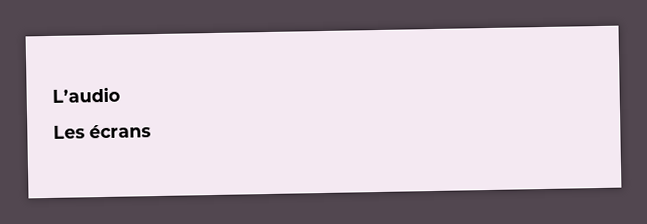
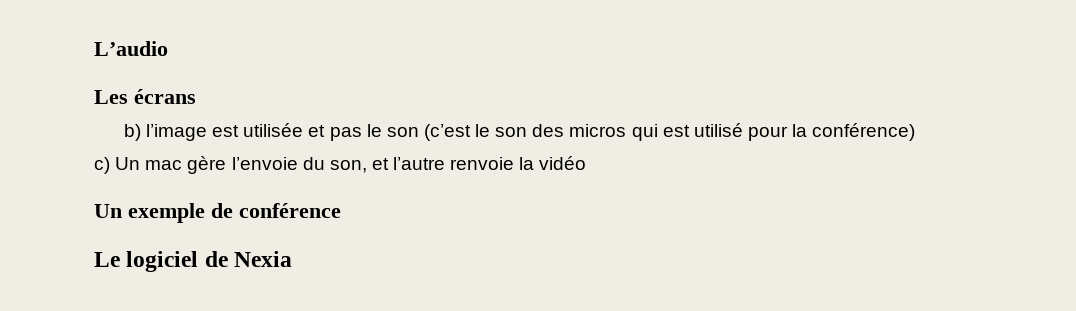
(151, 131) none -> [123,123,916,141] [94,156,587,174] [94,203,341,223] [94,251,293,272] // b) l’image est utilisée et pas le son (c’est le son des micros qui est utilisé pour la conférence) // c) Un mac gère l’envoie du son, et l’autre renvoie la vidéo // Un exemple de conférence // Le logiciel de Nexia

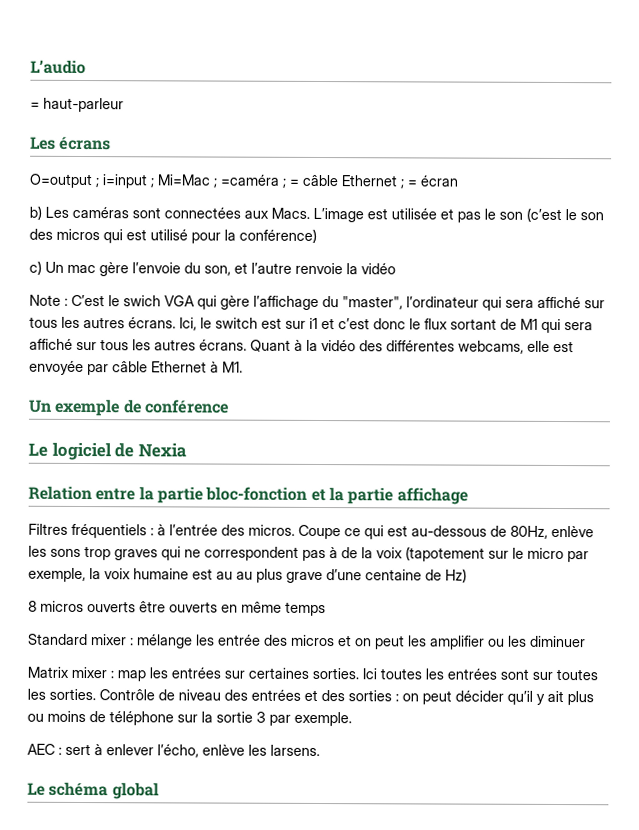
(168, 48) none -> [30,97,124,113] // = haut-parleur
[123,124,208,141] b) l’image -> [29,173,459,189] [29,205,364,223] O=output ; i=input ; Mi=Mac ; =caméra ; = câble Ethernet ; = écran // b) Les caméras sont connectées aux Macs. L’image
(587, 163) none -> [29,294,605,311] [29,316,593,334] [29,338,574,354] [29,360,243,376] // Note : C’est le swich VGA qui gère l’affichage du "master", l’ordinateur qui sera affiché sur tous les autres écrans. Ici, le switch est sur i1 et c’est donc le flux sortant de M1 qui sera affiché sur tous les autres écrans. Quant à la vidéo des différentes webcams, elle est envoyée par câble Ethernet à M1.
(293, 259) none -> [28,485,468,505] [28,523,594,540] [28,545,589,563] [28,567,467,584] [28,600,326,617] [28,633,586,650] [27,666,598,682] [27,688,594,706] [27,710,352,727] [27,743,320,758] [27,781,159,800] // Relation entre la partie bloc-fonction et la partie affichage // Filtres fréquentiels : à l’entrée des micros. Coupe ce qui est au-dessous de 80Hz, enlève les sons trop graves qui ne correspondent pas à de la voix (tapotement sur le micro par exemple, la voix humaine est au au plus grave d’une centaine de Hz) // 8 micros ouverts être ouverts en même temps // Standard mixer : mélange les entrée des micros et on peut les amplifier ou les diminuer // Matrix mixer : map les entrées sur certaines sorties. Ici toutes les entrées sont sur toutes les sorties. Contrôle de niveau des entrées et des sorties : on peut décider qu’il y ait plus ou moins de téléphone sur la sortie 3 par exemple. // AEC : sert à enlever l’écho, enlève les larsens. // Le schéma global

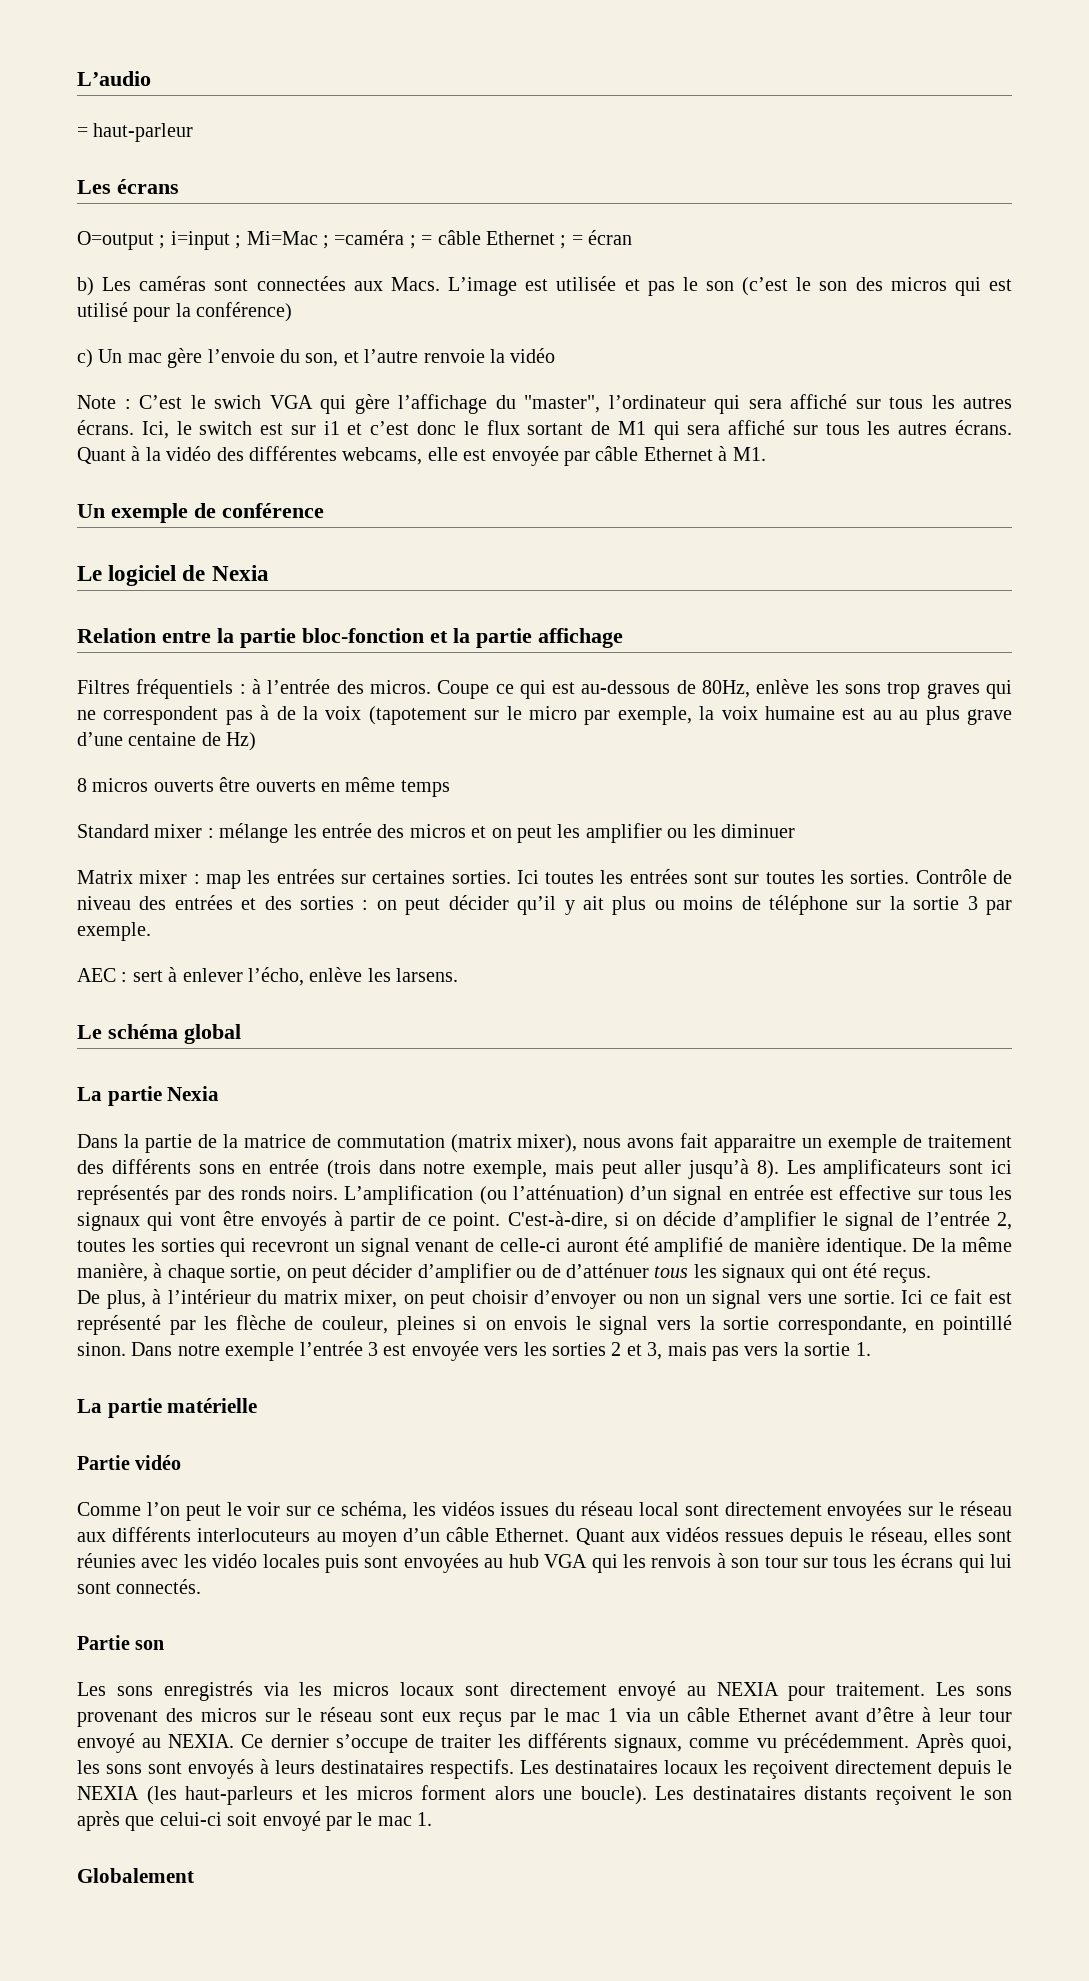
(159, 791) none -> [77,1086,220,1106] [77,1133,1013,1153] [77,1159,1012,1179] [77,1185,1012,1205] [77,1211,1013,1231] [77,1237,1013,1257] [77,1263,931,1283] [77,1289,1012,1309] [77,1315,1013,1335] [77,1341,871,1361] [77,1398,258,1418] [77,1455,182,1470] [77,1501,1013,1521] [77,1527,1012,1547] [77,1553,1012,1573] [77,1579,202,1594] [77,1635,165,1650] [77,1681,1013,1701] [77,1707,1013,1727] [77,1733,1012,1753] [77,1759,1012,1779] [77,1785,1012,1805] [77,1811,433,1831] [77,1868,194,1883] // La partie Nexia // Dans la partie de la matrice de commutation (matrix mixer), nous avons fait apparaitre un exemple de traitement des différents sons en entrée (trois dans notre exemple, mais peut aller jusqu’à 8). Les amplificateurs sont ici représentés par des ronds noirs. L’amplification (ou l’atténuation) d’un signal en entrée est effective sur tous les signaux qui vont être envoyés à partir de ce point. C'est-à-dire, si on décide d’amplifier le signal de l’entrée 2, toutes les sorties qui recevront un signal venant de celle-ci auront été amplifié de manière identique. De la même manière, à chaque sortie, on peut décider d’amplifier ou de d’atténuer tous les signaux qui ont été reçus. // De plus, à l’intérieur du matrix mixer, on peut choisir d’envoyer ou non un signal vers une sortie. Ici ce fait est représenté par les flèche de couleur, pleines si on envois le signal vers la sortie correspondante, en pointillé sinon. Dans notre exemple l’entrée 3 est envoyée vers les sorties 2 et 3, mais pas vers la sortie 1. // La partie matérielle // Partie vidéo // Comme l’on peut le voir sur ce schéma, les vidéos issues du réseau local sont directement envoyées sur le réseau aux différents interlocuteurs au moyen d’un câble Ethernet. Quant aux vidéos ressues depuis le réseau, elles sont réunies avec les vidéo locales puis sont envoyées au hub VGA qui les renvois à son tour sur tous les écrans qui lui sont connectés. // Partie son // Les sons enregistrés via les micros locaux sont directement envoyé au NEXIA pour traitement. Les sons provenant des micros sur le réseau sont eux reçus par le mac 1 via un câble Ethernet avant d’être à leur tour envoyé au NEXIA. Ce dernier s’occupe de traiter les différents signaux, comme vu précédemment. Après quoi, les sons sont envoyés à leurs destinataires respectifs. Les destinataires locaux les reçoivent directement depuis le NEXIA (les haut-parleurs et les micros forment alors une boucle). Les destinataires distants reçoivent le son après que celui-ci soit envoyé par le mac 1. // Globalement

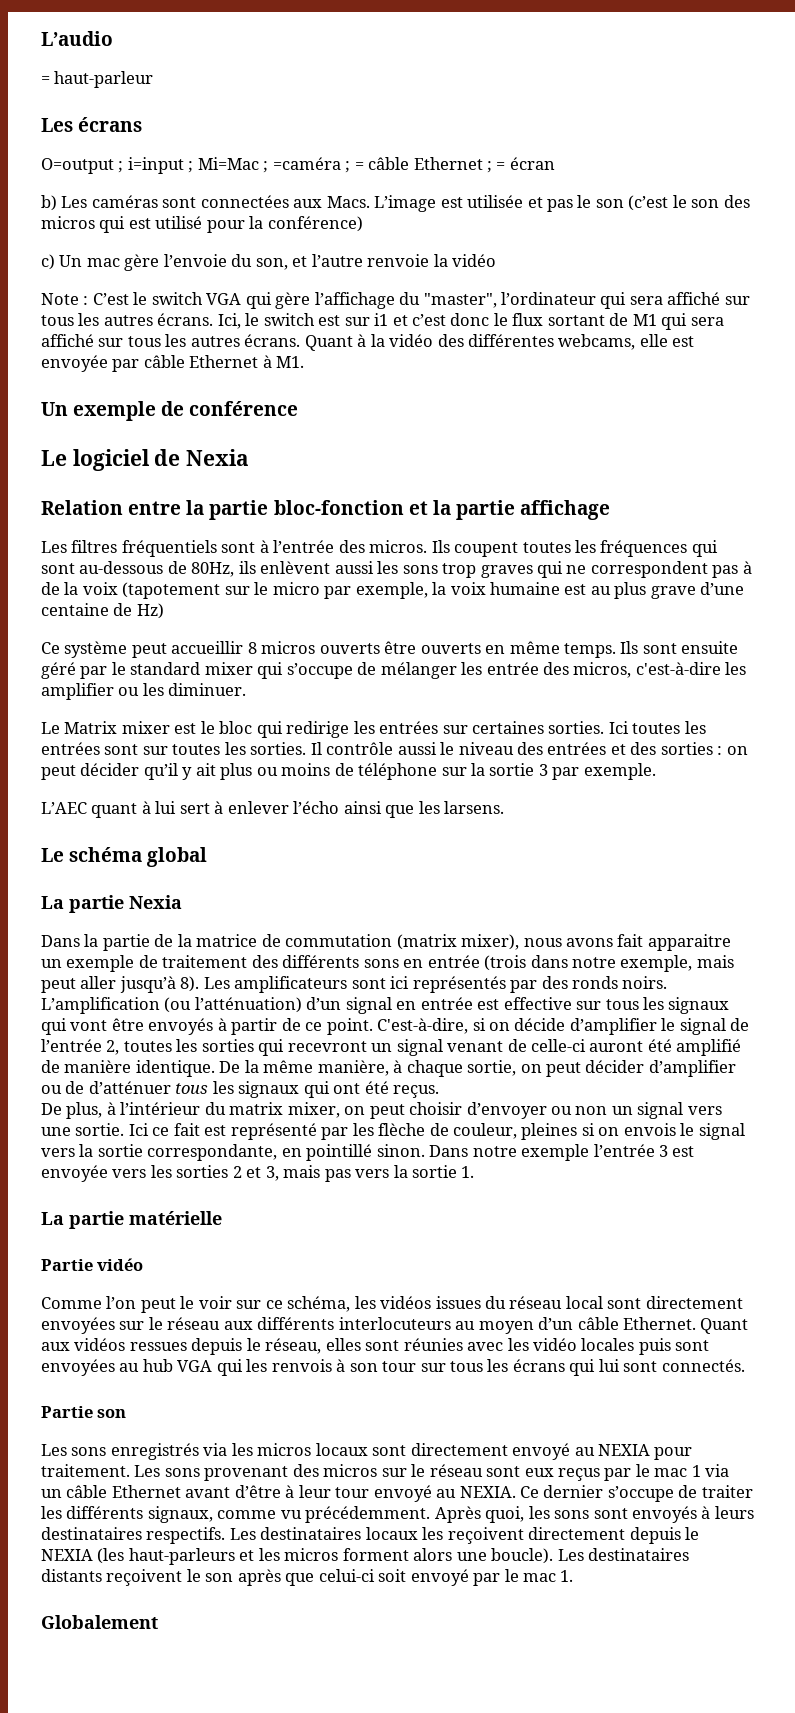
[214,395,261,409] swich -> [151,292,203,305] switch
[77,679,810,699] Filtres fréquentiels : à l’entrée des micros. Coupe ce qui est au-dessous de 80Hz, enlève -> [41,540,718,557] [41,561,374,577] Les filtres fréquentiels sont à l’entrée des micros. Ils coupent toutes les fréquences qui sont au-dessous de 80Hz, ils enlèvent aussi
[899,710,919,720] au -> (611, 590) none
(257, 741) none -> [41,641,244,658] Ce système peut accueillir
[400,780,450,797] [77,823,795,843] [77,870,241,889] temps // Standard mixer : mélange les entrée des micros et on peut les amplifier ou les diminuer // Matrix mixer : map -> [564,641,739,658] [41,662,747,679] [41,683,247,700] [41,721,350,738] temps. Ils sont ensuite géré par le standard mixer qui s’occupe de mélanger les entrée des micros, c'est-à-dire les amplifier ou les diminuer. // Le Matrix mixer est le bloc qui redirige
[915,869,1012,884] Contrôle de -> [310,742,455,755] Il contrôle aussi le
[77,967,363,986] AEC : sert à enlever l’écho, enlève -> [41,801,415,818] L’AEC quant à lui sert à enlever l’écho ainsi que

